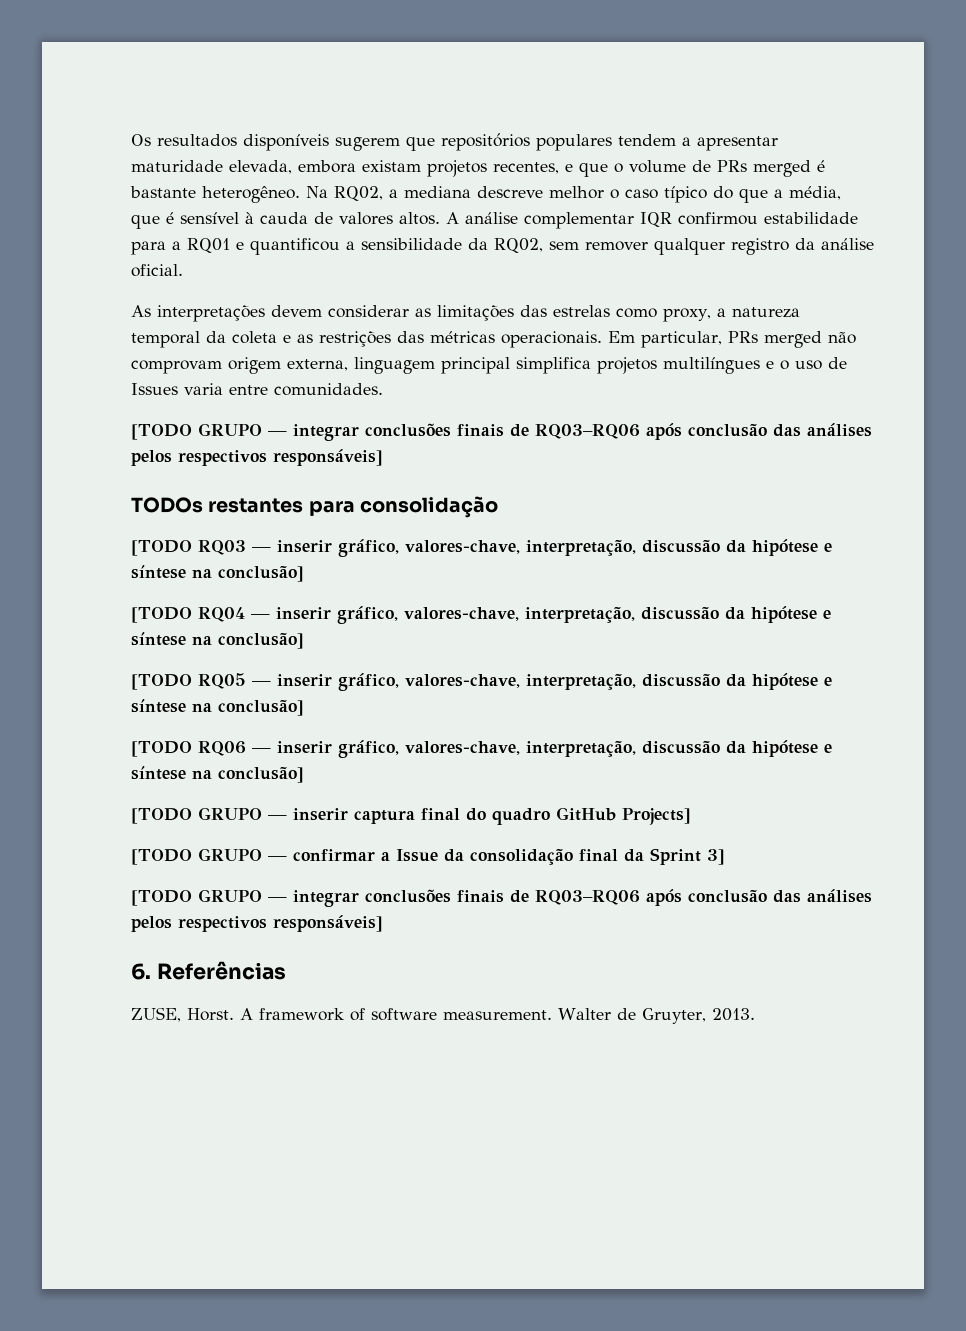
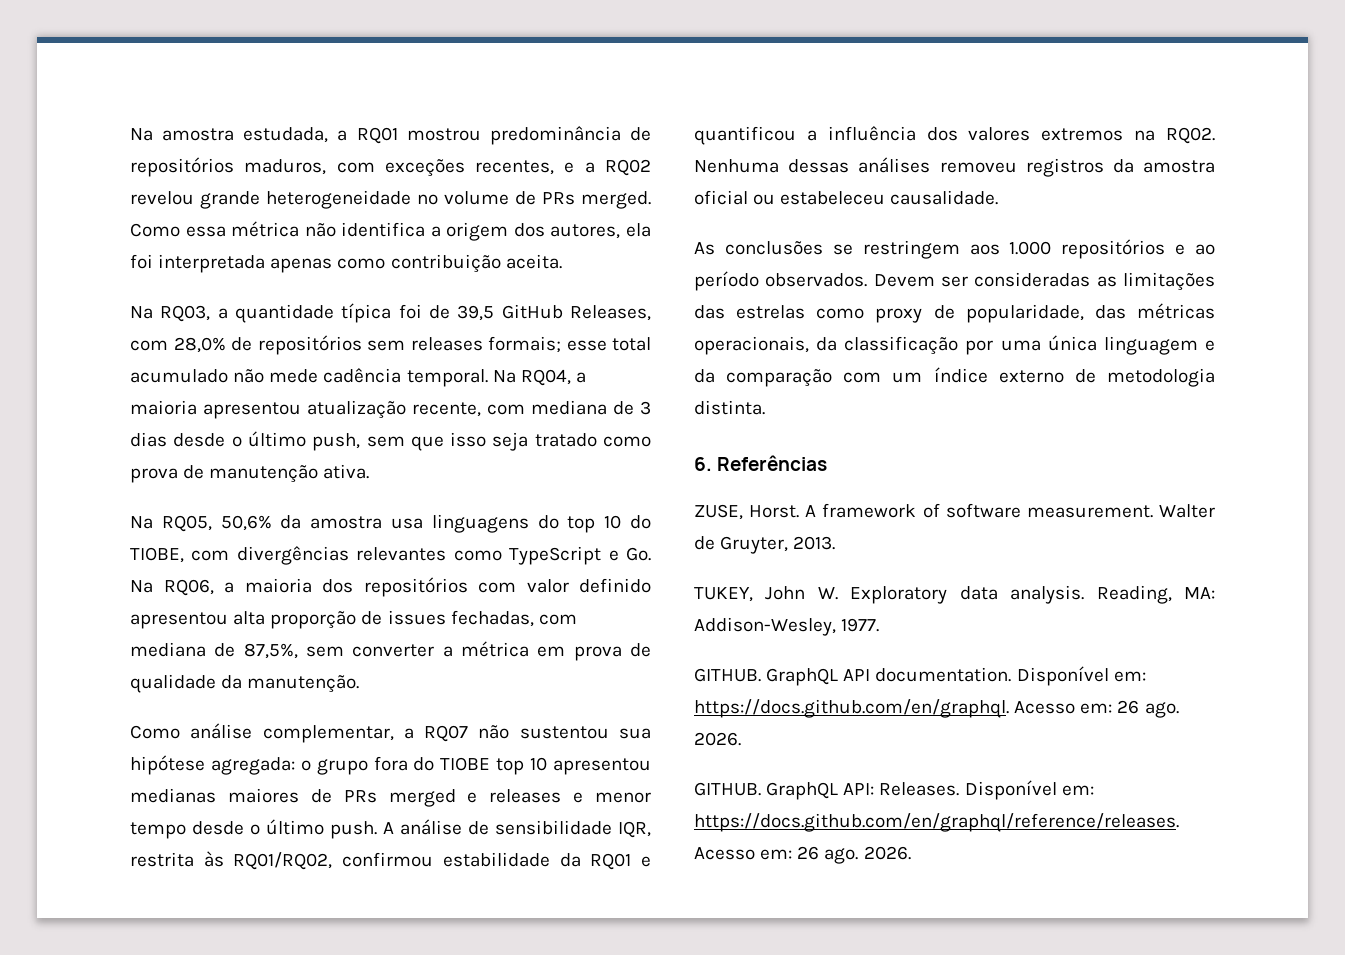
[131,133,778,151] [131,160,825,177] [130,186,841,203] [131,212,858,229] [131,238,874,255] [131,264,183,277] [131,305,409,322] Os resultados disponíveis sugerem que repositórios populares tendem a apresentar maturidade elevada, embora existam projetos recentes, e que o volume de PRs merged é bastante heterogêneo. Na RQ02, a mediana descreve melhor o caso típico do que a média, que é sensível à cauda de valores altos. A análise complementar IQR confirmou estabilidade para a RQ01 e quantificou a sensibilidade da RQ02, sem remover qualquer registro da análise oficial. // As interpretações devem considerar -> [130,126,651,145] [130,157,651,177] [130,190,651,209] [130,221,651,241] [130,254,562,273] [130,303,651,323] [130,335,651,355] [130,368,586,387] [130,400,651,419] [130,431,651,451] [130,464,370,483] [130,514,651,533] [130,546,652,565] [130,577,651,597] [130,610,577,629] [130,641,651,661] [130,674,360,693] [130,723,651,743] [130,755,652,775] [130,788,651,807] [130,819,651,839] [130,851,651,870] [694,126,1215,145] [694,157,1215,177] [694,190,999,205] [694,239,1215,259] [694,271,1091,291] Na amostra estudada, a RQ01 mostrou predominância de repositórios maduros, com exceções recentes, e a RQ02 revelou grande heterogeneidade no volume de PRs merged. Como essa métrica não identifica a origem dos autores, ela foi interpretada apenas como contribuição aceita. // Na RQ03, a quantidade típica foi de 39,5 GitHub Releases, com 28,0% de repositórios sem releases formais; esse total acumulado não mede cadência temporal. Na RQ04, a maioria apresentou atualização recente, com mediana de 3 dias desde o último push, sem que isso seja tratado como prova de manutenção ativa. // Na RQ05, 50,6% da amostra usa linguagens do top 10 do TIOBE, com divergências relevantes como TypeScript e Go. Na RQ06, a maioria dos repositórios com valor definido apresentou alta proporção de issues fechadas, com mediana de 87,5%, sem converter a métrica em prova de qualidade da manutenção. // Como análise complementar, a RQ07 não sustentou sua hipótese agregada: o grupo fora do TIOBE top 10 apresentou medianas maiores de PRs merged e releases e menor tempo desde o último push. A análise de sensibilidade IQR, restrita às RQ01/RQ02, confirmou estabilidade da RQ01 e quantificou a influência dos valores extremos na RQ02. Nenhuma dessas análises removeu registros da amostra oficial ou estabeleceu causalidade. // As conclusões se restringem aos 1.000 repositórios e ao período observados. Devem ser consideradas
[663,307,800,322] [131,331,856,348] [131,357,847,374] [131,383,383,396] [131,423,872,441] [131,449,383,466] [131,496,498,518] [131,539,832,557] [131,565,304,582] [131,606,831,624] [131,632,304,649] [131,673,832,691] [131,699,304,716] [131,740,832,758] [131,766,304,783] [131,807,691,825] [131,848,725,865] [131,889,872,907] [131,915,383,932] proxy, a natureza temporal da coleta e as restrições das métricas operacionais. Em particular, PRs merged não comprovam origem externa, linguagem principal simplifica projetos multilíngues e o uso de Issues varia entre comunidades. // [TODO GRUPO — integrar conclusões finais de RQ03–RQ06 após conclusão das análises pelos respectivos responsáveis] // TODOs restantes para consolidação // [TODO RQ03 — inserir gráfico, valores-chave, interpretação, discussão da hipótese e síntese na conclusão] // [TODO RQ04 — inserir gráfico, valores-chave, interpretação, discussão da hipótese e síntese na conclusão] // [TODO RQ05 — inserir gráfico, valores-chave, interpretação, discussão da hipótese e síntese na conclusão] // [TODO RQ06 — inserir gráfico, valores-chave, interpretação, discussão da hipótese e síntese na conclusão] // [TODO GRUPO — inserir captura final do quadro GitHub Projects] // [TODO GRUPO — confirmar a Issue da consolidação final da Sprint 3] // [TODO GRUPO — integrar conclusões finais de RQ03–RQ06 após conclusão das análises pelos respectivos responsáveis] -> [875,303,1215,323] [694,335,1215,355] [694,367,1215,387] [694,400,765,415] proxy de popularidade, das métricas operacionais, da classificação por uma única linguagem e da comparação com um índice externo de metodologia distinta.
(755, 1014) none -> [694,585,1215,604] [694,617,880,636] [694,666,1146,686] [694,699,1179,718] [694,732,741,746] [694,780,1094,800] [694,813,1179,832] [694,846,911,864] // TUKEY, John W. Exploratory data analysis. Reading, MA: Addison-Wesley, 1977. // GITHUB. GraphQL API documentation. Disponível em: https://docs.github.com/en/graphql. Acesso em: 26 ago. 2026. // GITHUB. GraphQL API: Releases. Disponível em: https://docs.github.com/en/graphql/reference/releases. Acesso em: 26 ago. 2026.

